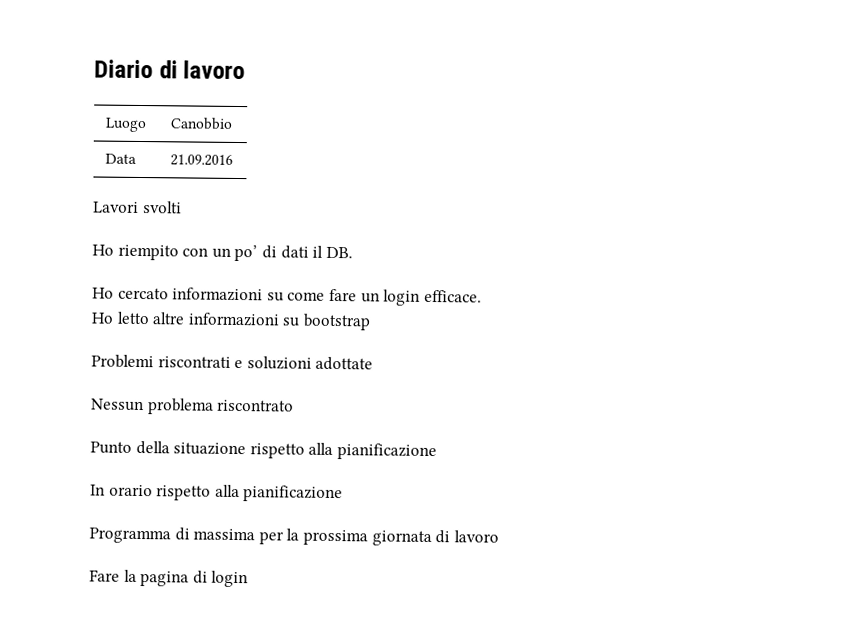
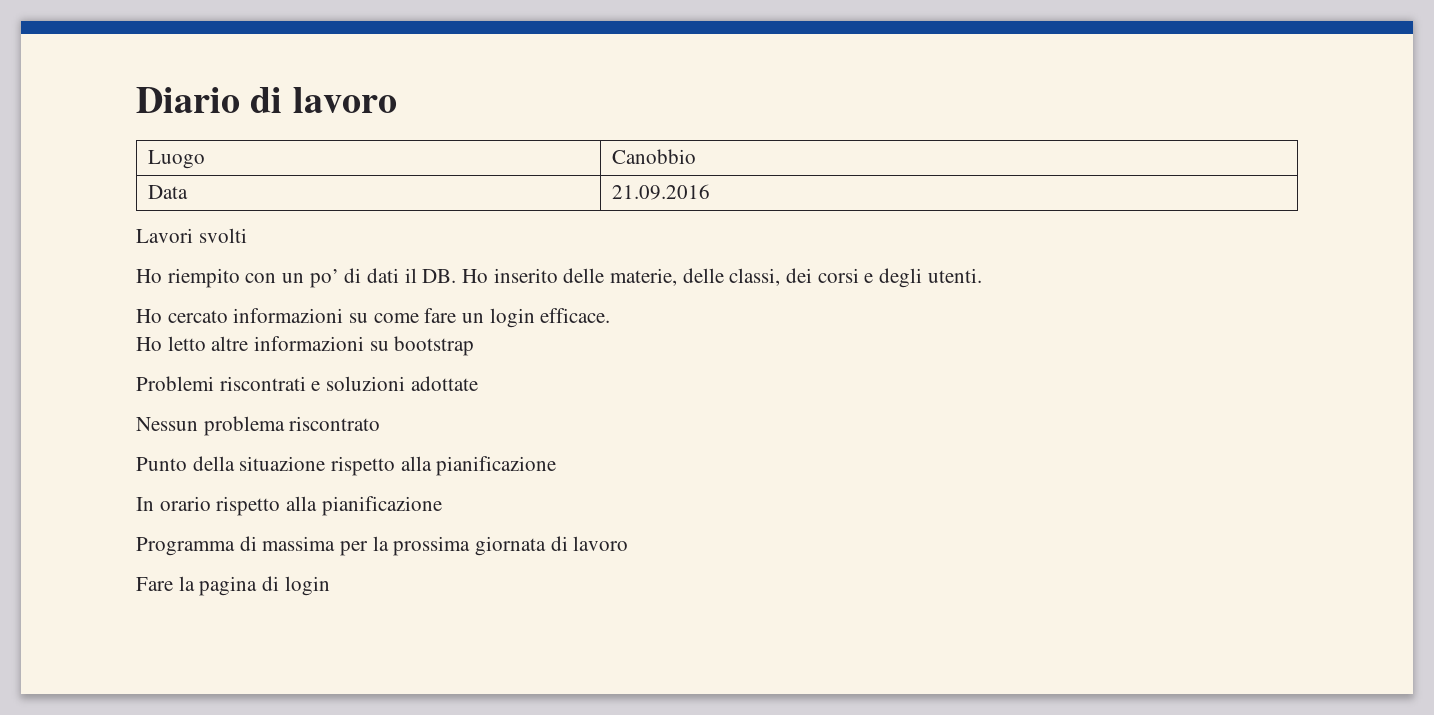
(353, 252) none -> [462,268,982,288] Ho inserito delle materie, delle classi, dei corsi e degli utenti.

